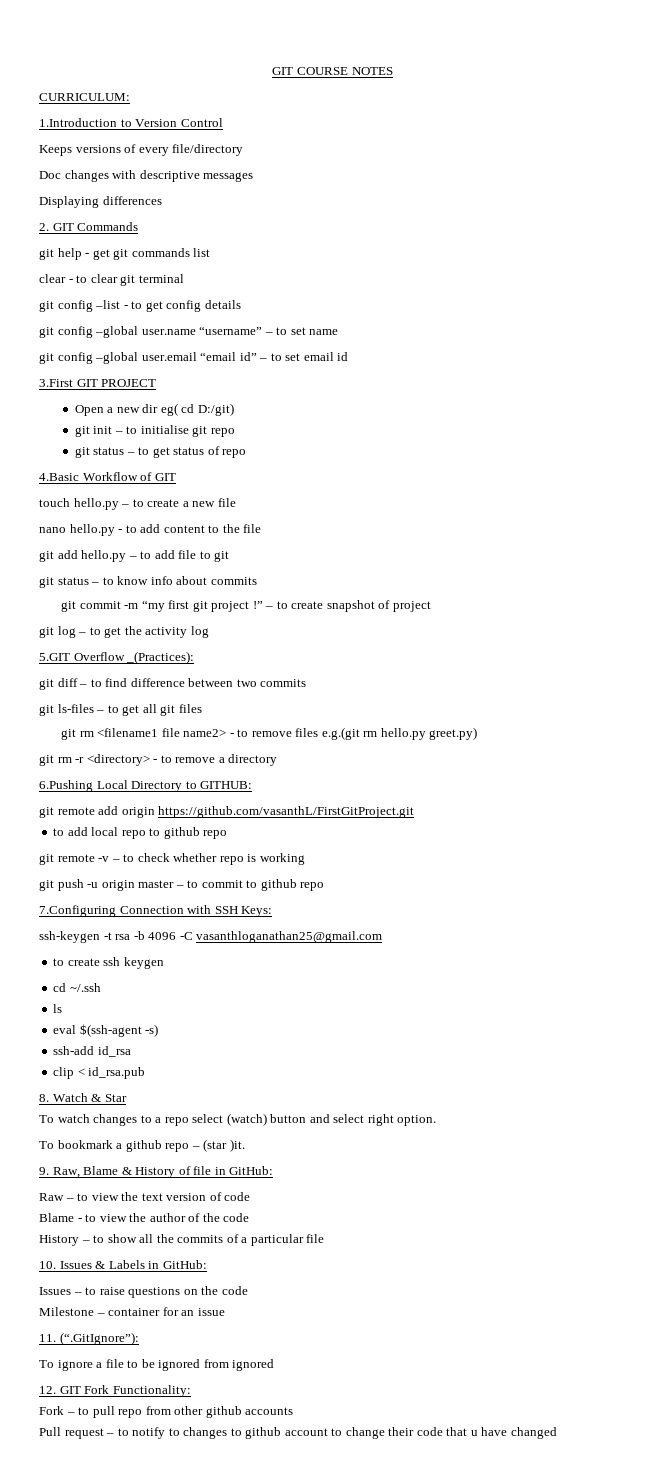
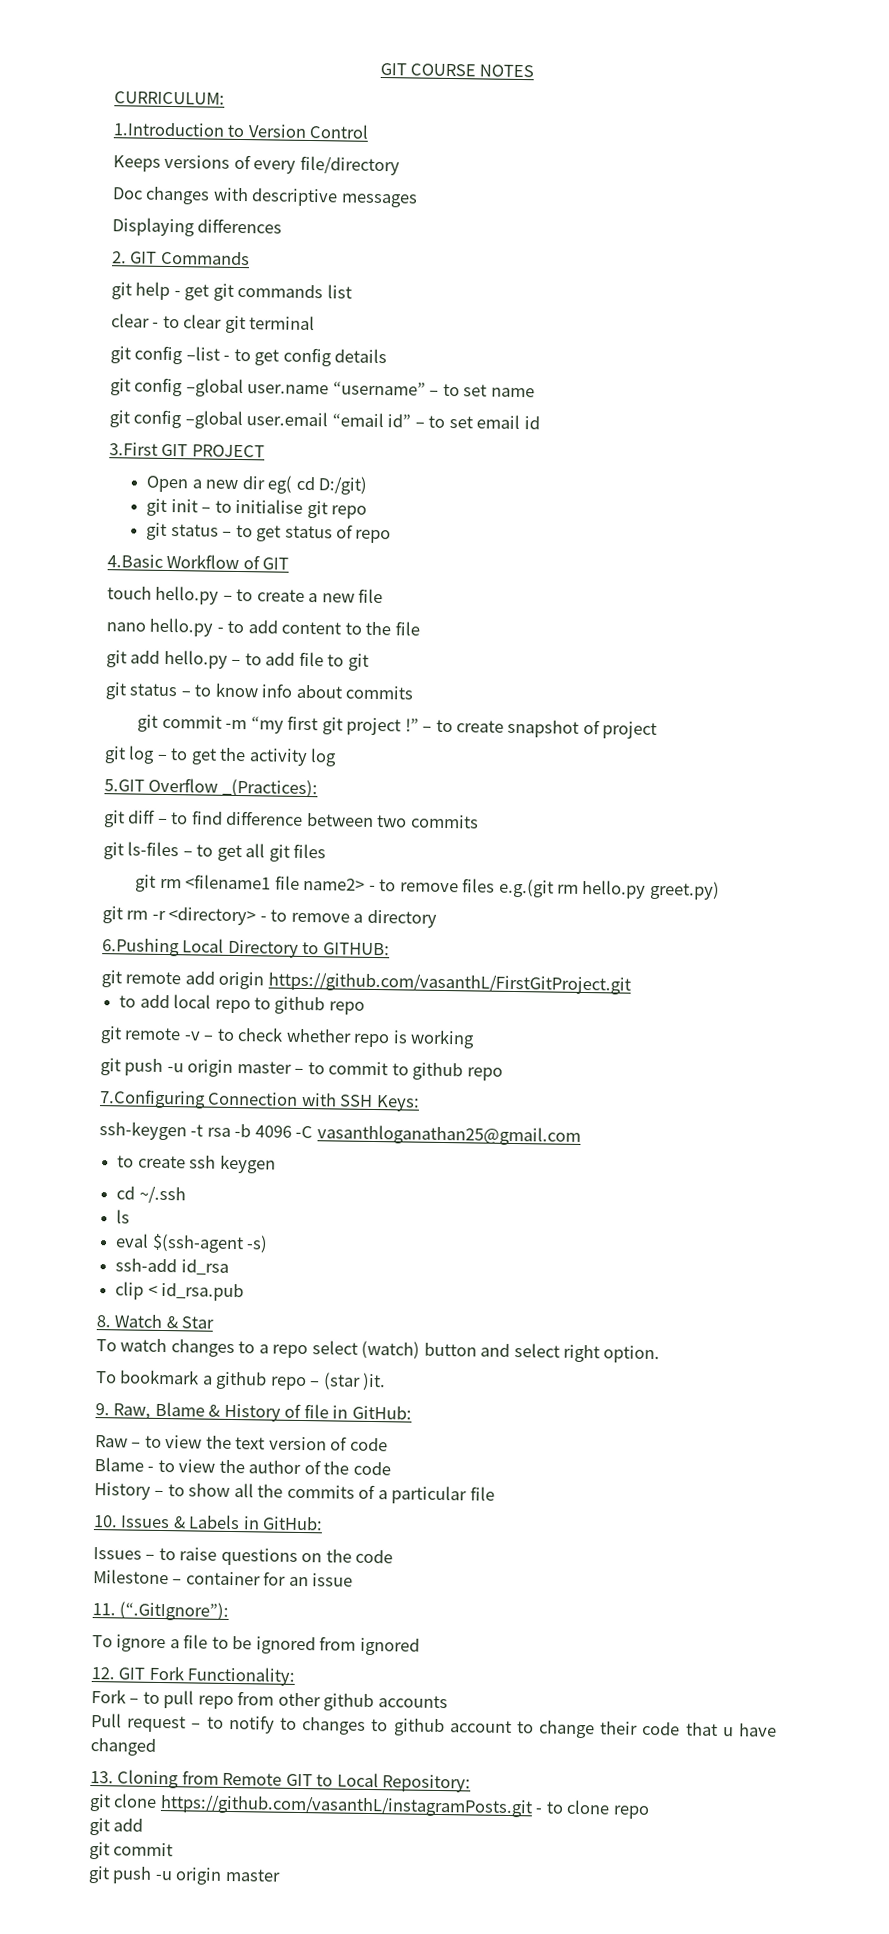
(557, 1433) none -> [90,1769,472,1793] [89,1793,650,1820] [89,1818,144,1836] [89,1842,174,1860] [88,1866,281,1885] // 13. Cloning from Remote GIT to Local Repository: // git clone https://github.com/vasanthL/instagramPosts.git - to clone repo // git add // git commit // git push -u origin master

